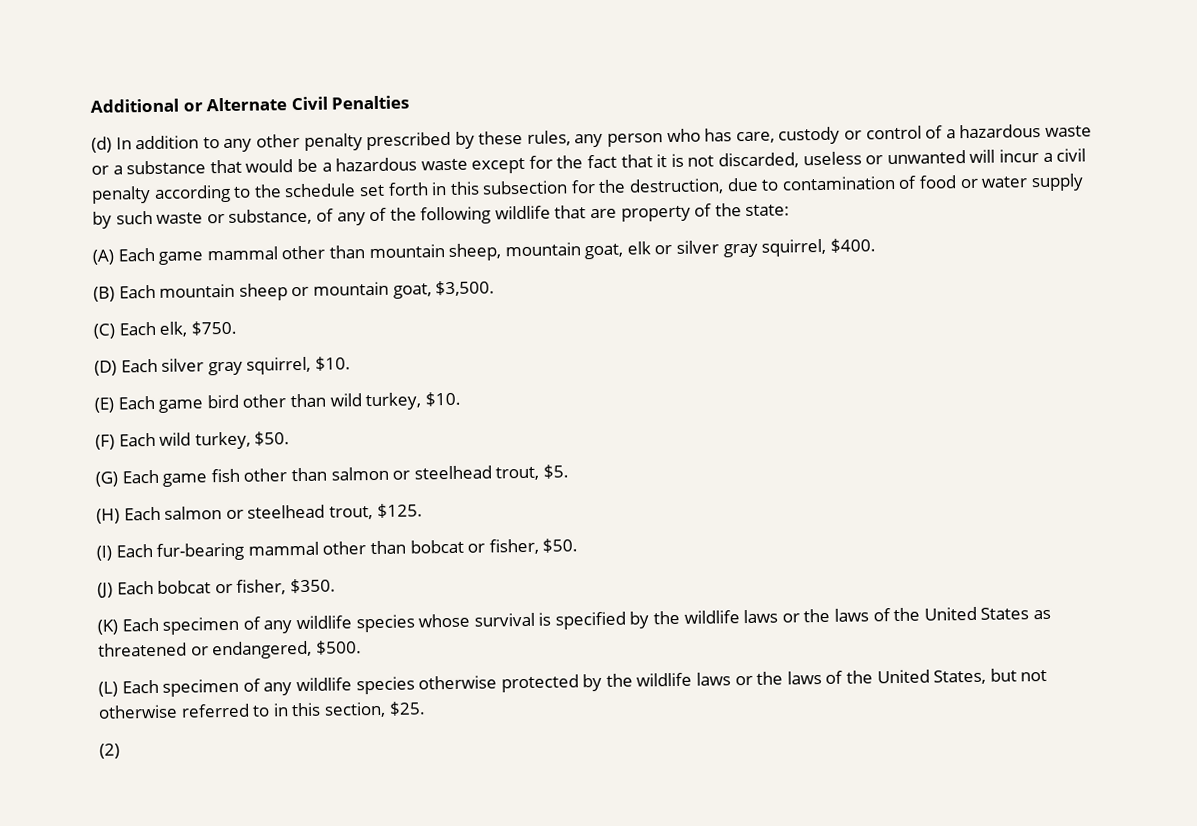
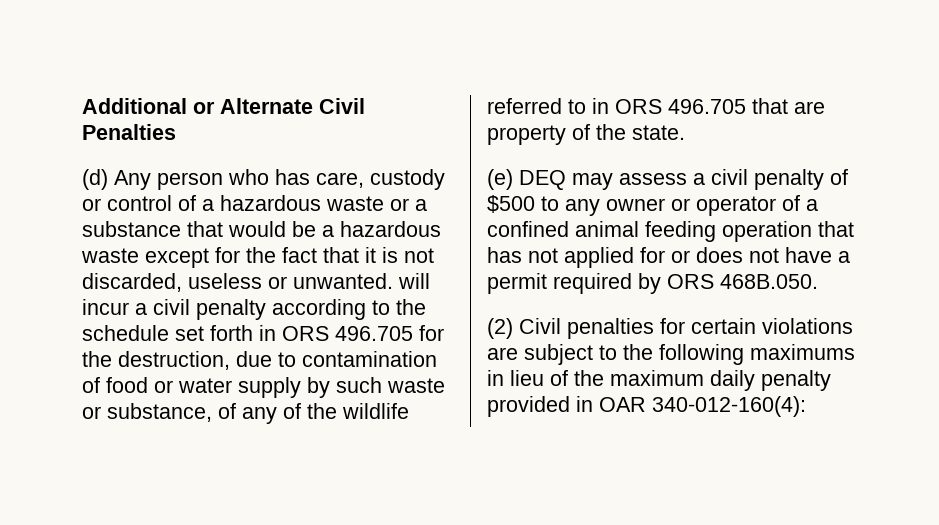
[115,130,604,153] In addition to any other penalty prescribed by these rules, any -> [114,170,151,190] Any
[886,150,966,165] unwanted -> [293,273,393,289] unwanted.
[449,180,569,195] this subsection -> [282,326,413,341] ORS 496.705
[420,205,551,225] following wildlife -> [342,403,409,419] [487,98,746,114] wildlife referred to in ORS 496.705
[745,204,791,217] [92,238,876,265] [93,280,496,302] [93,320,237,339] [94,356,351,376] [94,391,461,413] [95,431,291,450] [95,464,569,487] [96,503,423,524] [96,538,579,561] [97,578,336,598] [97,606,1051,635] [98,640,362,660] [98,668,1048,697] [98,701,426,719] [99,743,120,759] state: // (A) Each game mammal other than mountain sheep, mountain goat, elk or silver gray squirrel, $400. // (B) Each mountain sheep or mountain goat, $3,500. // (C) Each elk, $750. // (D) Each silver gray squirrel, $10. // (E) Each game bird other than wild turkey, $10. // (F) Each wild turkey, $50. // (G) Each game fish other than salmon or steelhead trout, $5. // (H) Each salmon or steelhead trout, $125. // (I) Each fur-bearing mammal other than bobcat or fisher, $50. // (J) Each bobcat or fisher, $350. // (K) Each specimen of any wildlife species whose survival is specified by the wildlife laws or the laws of the United States as threatened or endangered, $500. // (L) Each specimen of any wildlife species otherwise protected by the wildlife laws or the laws of the United States, but not otherwise referred to in this section, $25. // (2) -> [632,125,685,140] [487,169,848,190] [487,195,818,216] [487,221,854,242] [487,247,850,268] [487,273,818,294] [487,318,853,339] [487,344,855,365] [487,370,831,391] [487,396,806,417] state. // (e) DEQ may assess a civil penalty of $500 to any owner or operator of a confined animal feeding operation that has not applied for or does not have a permit required by ORS 468B.050. // (2) Civil penalties for certain violations are subject to the following maximums in lieu of the maximum daily penalty provided in OAR 340-012-160(4):

